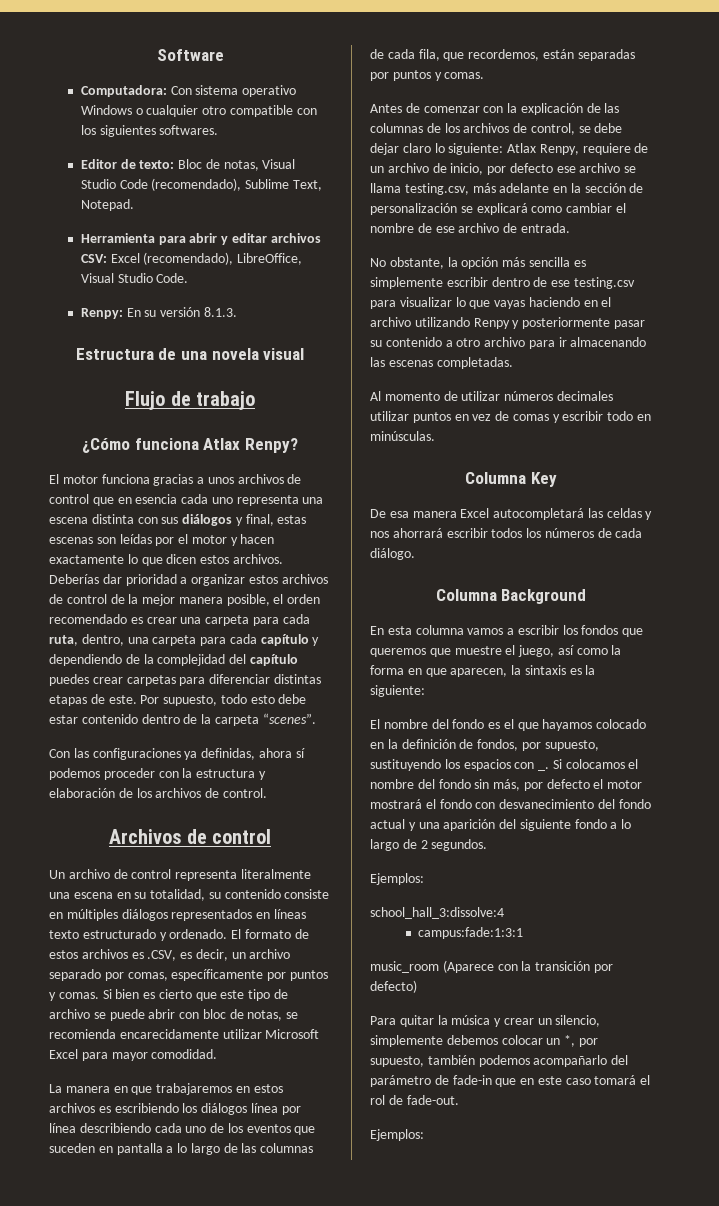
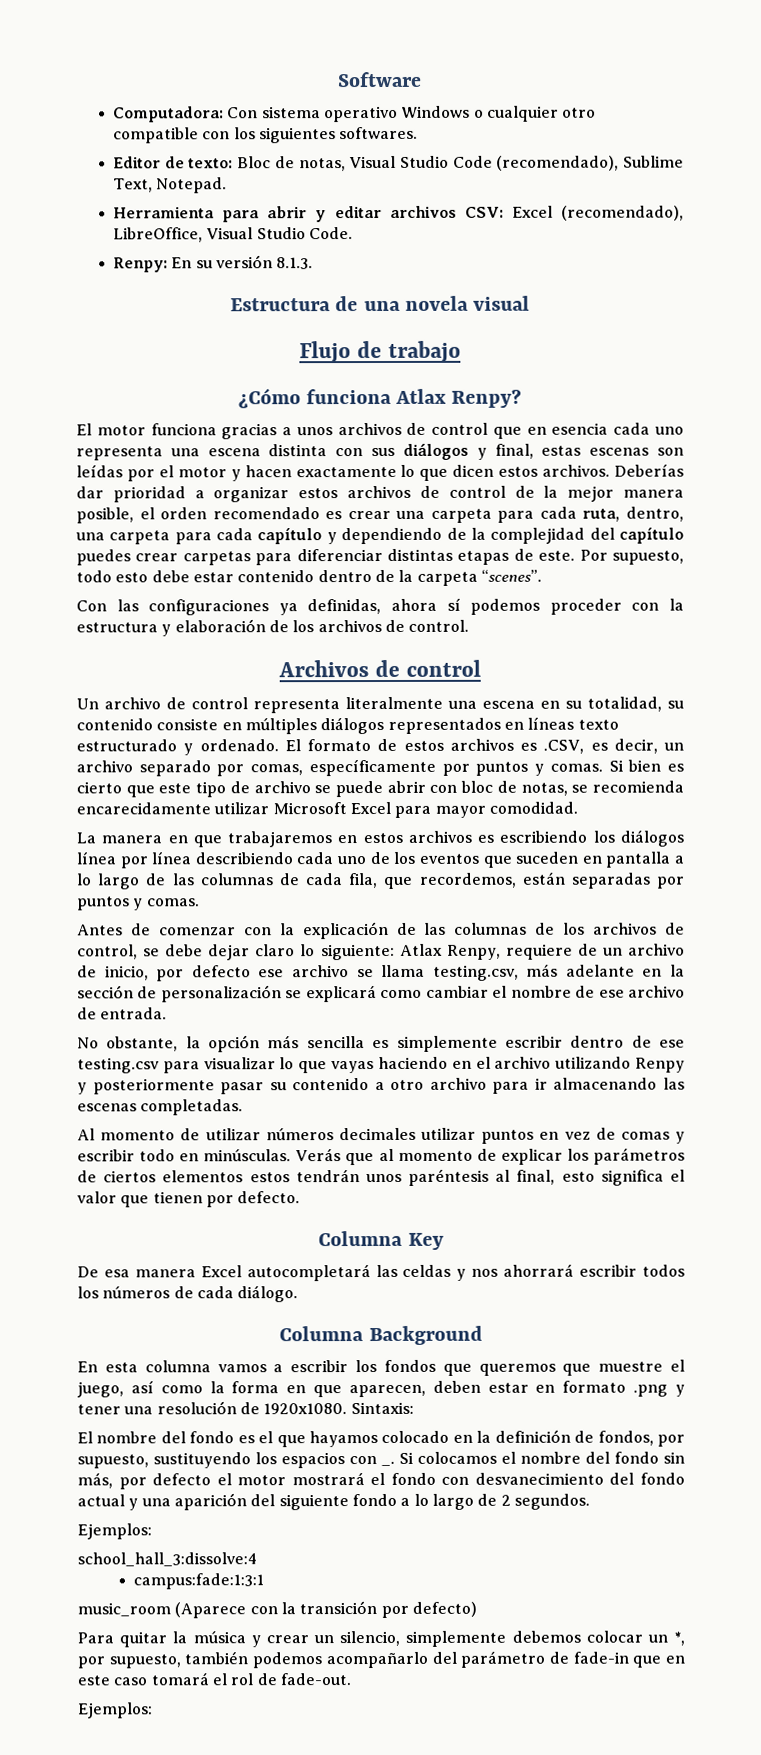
(435, 436) none -> [295,1147,685,1166] [77,1168,685,1186] [77,1191,301,1208] Verás que al momento de explicar los parámetros de ciertos elementos estos tendrán unos paréntesis al final, esto significa el valor que tienen por defecto.
[511,665,596,675] [370,685,425,697] la sintaxis es la siguiente: -> [432,1380,685,1397] [77,1401,414,1415] deben estar en formato .png y tener una resolución de 1920x1080. Sintaxis:

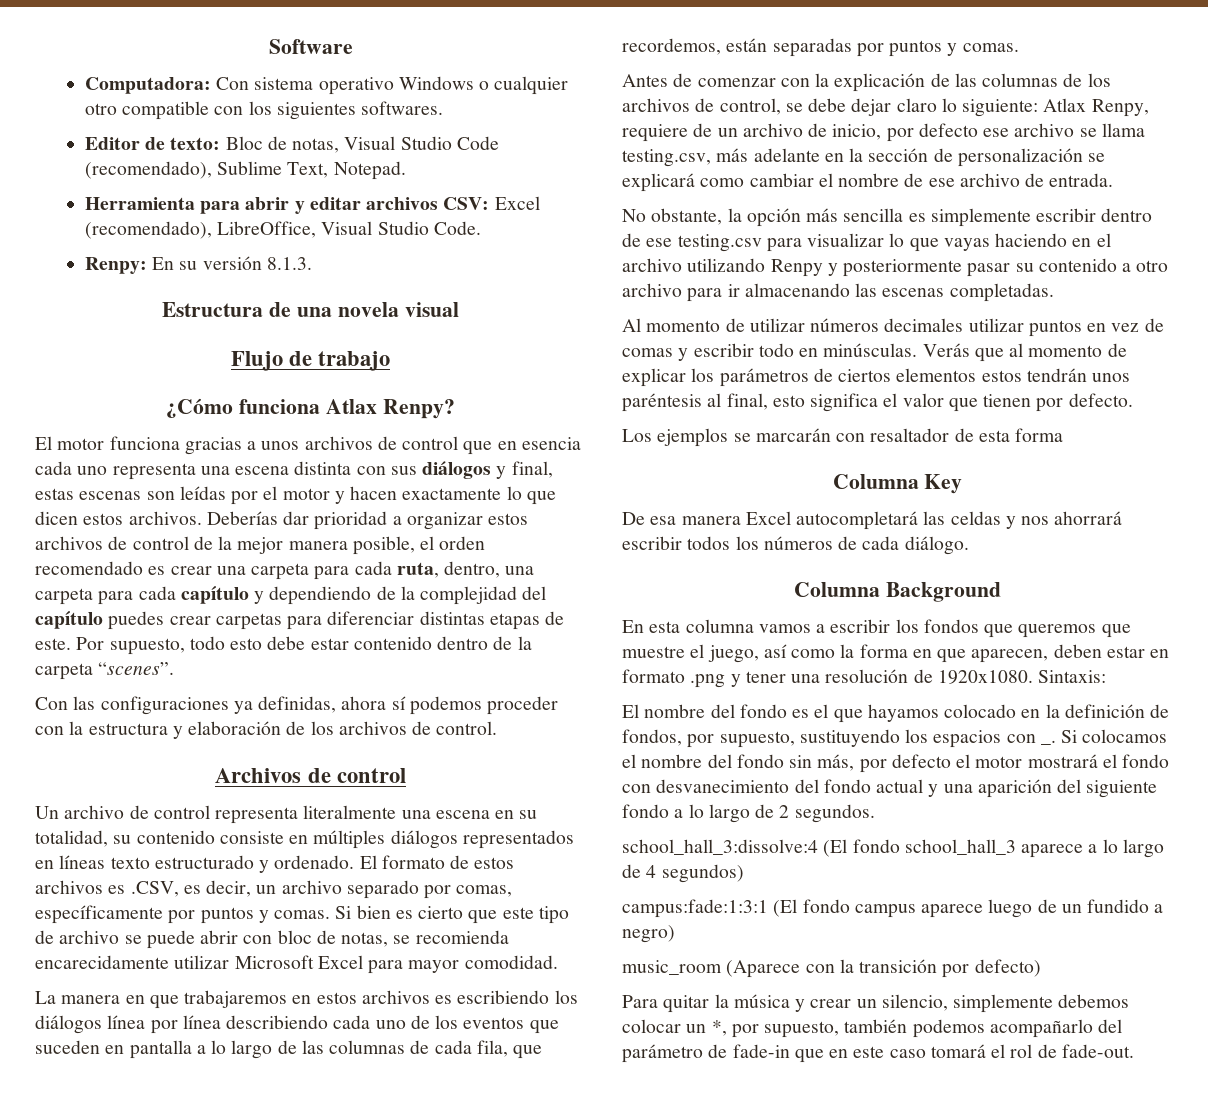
(301, 1197) none -> [622,428,1064,447] // Los ejemplos se marcarán con resaltador de esta forma
[77,1523,152,1540] // Ejemplos: -> (875, 813) none
[133,1573,265,1590] // campus:fade:1:3:1 -> [823,839,1164,858] [622,864,744,883] [622,899,1164,918] [622,925,675,943] (El fondo school_hall_3 aparece a lo largo de 4 segundos) // campus:fade:1:3:1 (El fondo campus aparece luego de un fundido a negro)
[78,1702,153,1719] // Ejemplos: -> (1134, 1051) none

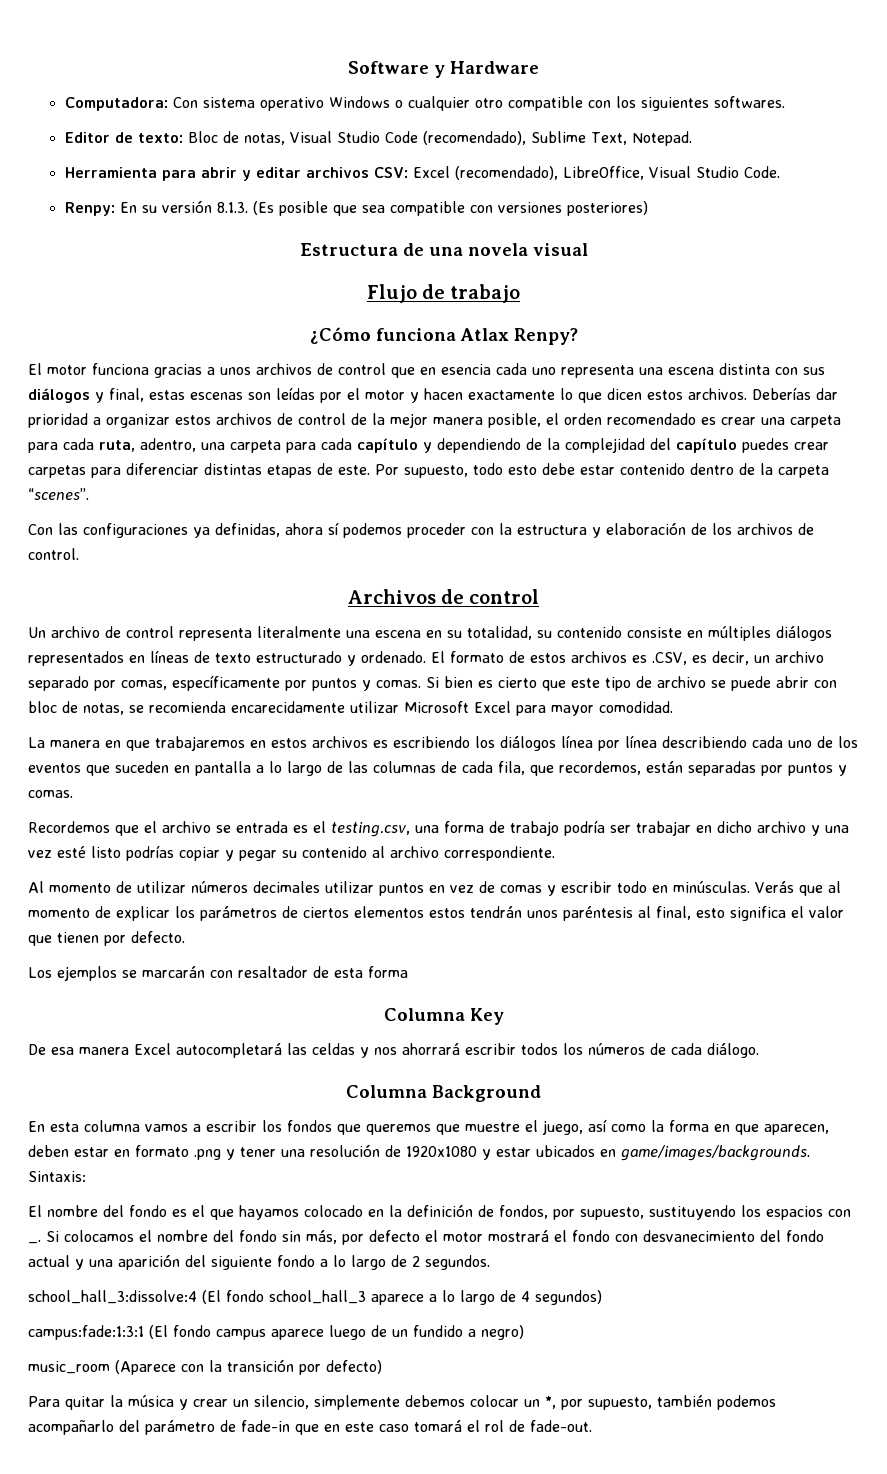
(353, 46) none -> [434,61,539,78] y Hardware
(312, 263) none -> [252,201,648,216] (Es posible que sea compatible con versiones posteriores)
[444,561,501,578] dentro, -> [140,438,196,452] adentro,
(106, 862) none -> [194,651,210,663] de
[622,73,1111,92] [622,98,1149,117] [622,123,1145,142] [622,148,1106,167] [622,173,1114,192] [622,208,1153,227] [622,233,1111,252] [622,258,1169,277] [622,283,1054,302] Antes de comenzar con la explicación de las columnas de los archivos de control, se debe dejar claro lo siguiente: Atlax Renpy, requiere de un archivo de inicio, por defecto ese archivo se llama testing.csv, más adelante en la sección de personalización se explicará como cambiar el nombre de ese archivo de entrada. // No obstante, la opción más sencilla es simplemente escribir dentro de ese testing.csv para visualizar lo que vayas haciendo en el archivo utilizando Renpy y posteriormente pasar su contenido a otro archivo para ir almacenando las escenas completadas. -> [28,820,849,837] [28,845,555,861] Recordemos que el archivo se entrada es el testing.csv, una forma de trabajo podría ser trabajar en dicho archivo y una vez esté listo podrías copiar y pegar su contenido al archivo correspondiente.
[937,670,1033,684] 1920x1080. -> [406,1145,810,1161] 1920x1080 y estar ubicados en game/images/backgrounds.

